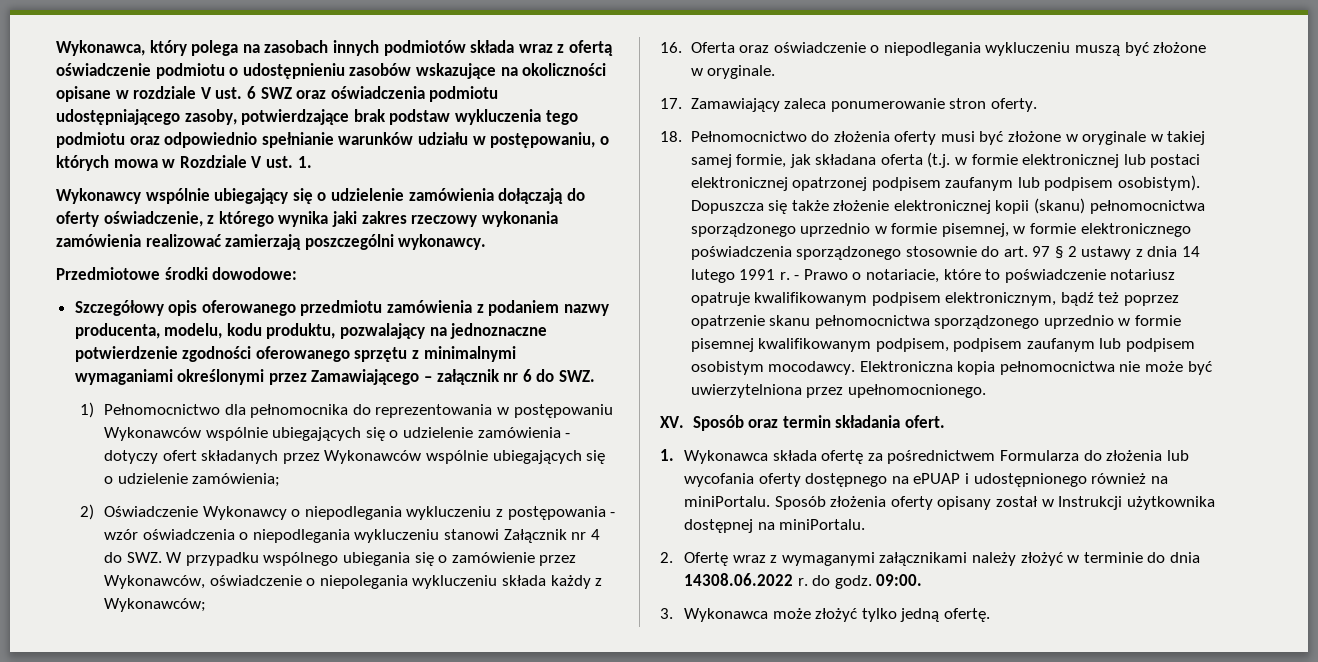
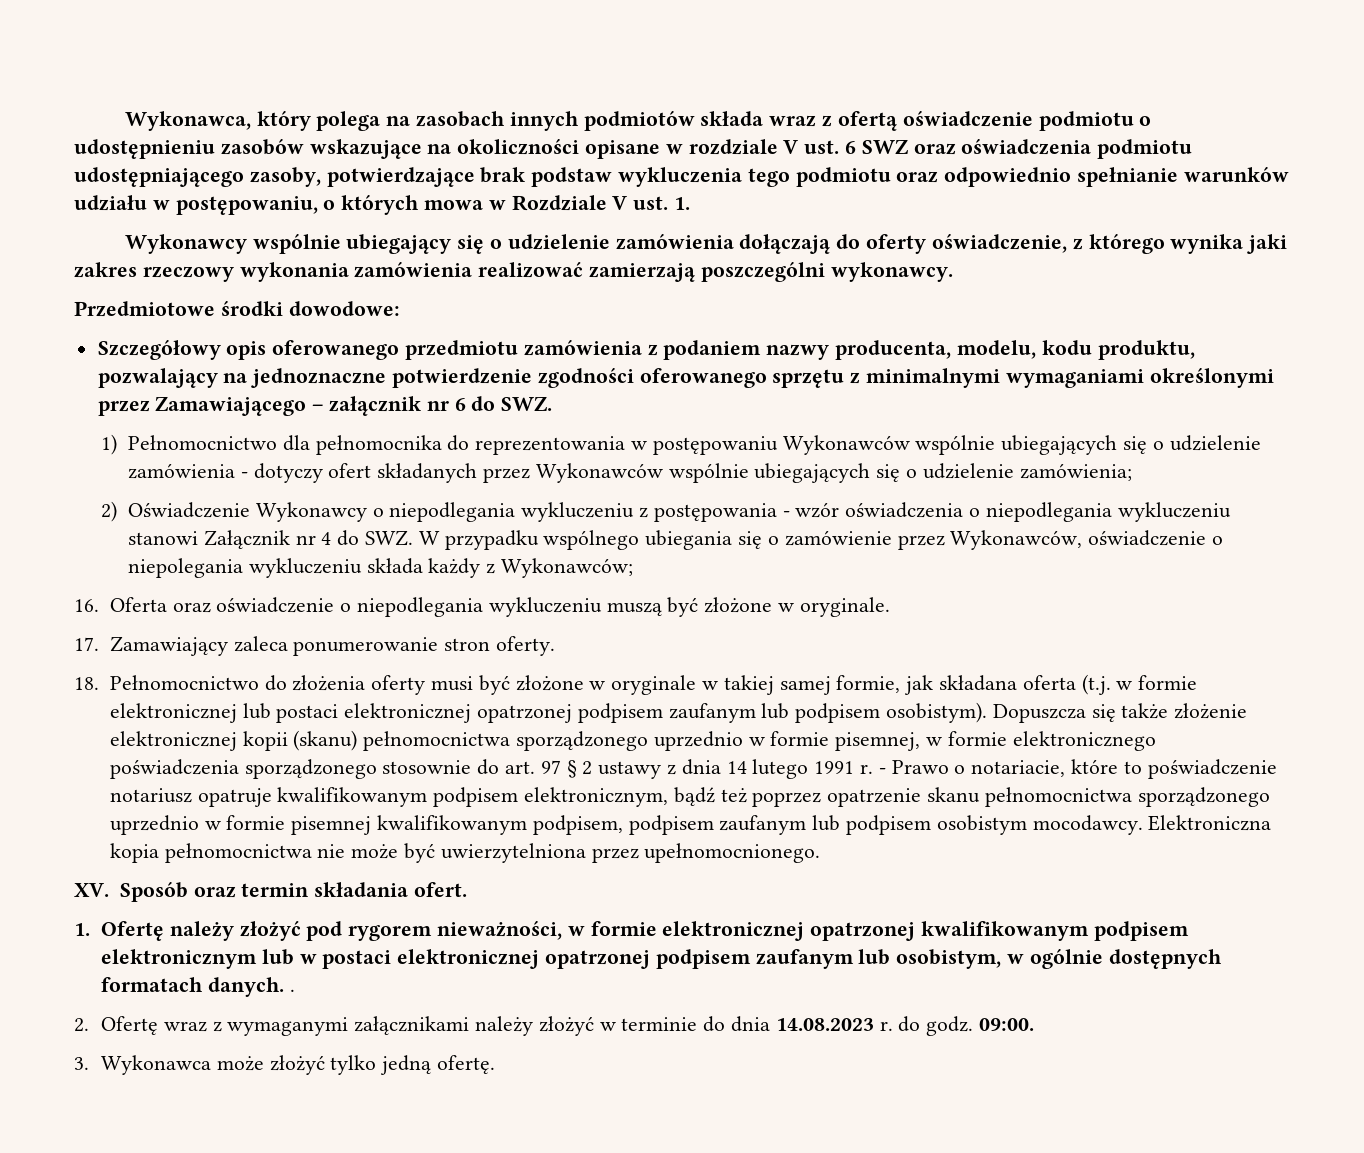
[684,450,1189,464] [684,473,1168,487] [684,496,1215,510] [684,519,866,533] Wykonawca składa ofertę za pośrednictwem Formularza do złożenia lub wycofania oferty dostępnego na ePUAP i udostępnionego również na miniPortalu. Sposób złożenia oferty opisany został w Instrukcji użytkownika dostępnej na miniPortalu. -> [101,921,1189,941] [101,949,1222,969] [101,977,295,997] Ofertę należy złożyć pod rygorem nieważności, w formie elektronicznej opatrzonej kwalifikowanym podpisem elektronicznym lub w postaci elektronicznej opatrzonej podpisem zaufanym lub osobistym, w ogólnie dostępnych formatach danych. .
[684,573,794,586] 14308.06.2022 -> [775,1018,874,1031] 14.08.2023

